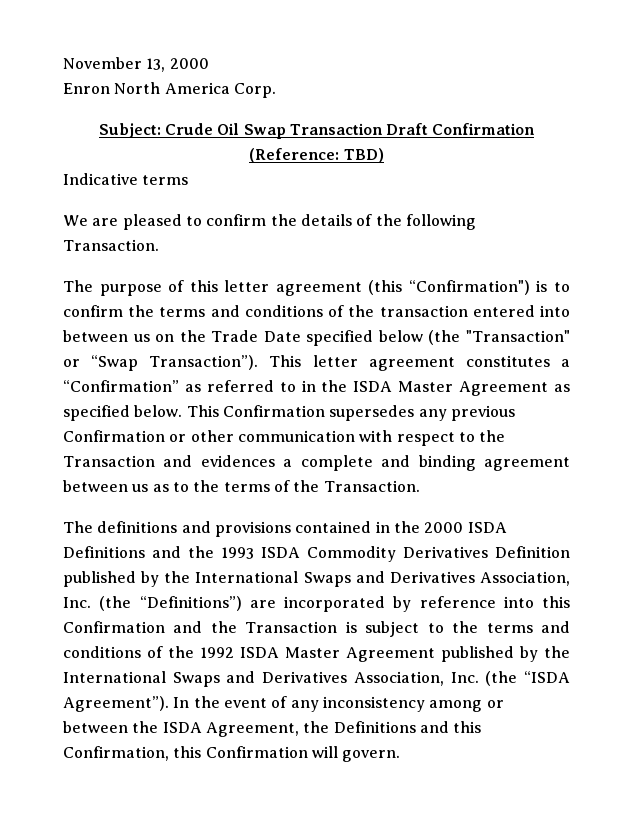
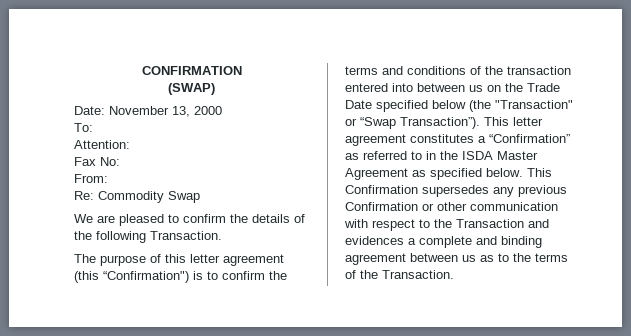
(63, 63) none -> [141,66,242,75] [168,83,215,95] [74,106,105,115] CONFIRMATION // (SWAP) // Date:
[63,82,276,98] [98,123,536,139] [249,148,384,163] [63,173,189,185] Enron North America Corp. // Subject: Crude Oil Swap Transaction Draft Confirmation (Reference: TBD) // Indicative terms -> [74,123,93,132] [74,140,130,149] [74,157,120,166] [74,174,108,183] [74,191,200,203] To: // Attention: // Fax No: // From: // Re: Commodity Swap
[63,521,507,537] [63,546,570,562] [63,571,570,587] [63,596,570,612] [63,621,570,637] [63,646,570,662] [63,671,570,687] [63,696,504,712] [63,721,482,737] [63,746,401,762] // The definitions and provisions contained in the 2000 ISDA Definitions and the 1993 ISDA Commodity Derivatives Definition published by the International Swaps and Derivatives Association, Inc. (the “Definitions”) are incorporated by reference into this Confirmation and the Transaction is subject to the terms and conditions of the 1992 ISDA Master Agreement published by the International Swaps and Derivatives Association, Inc. (the “ISDA Agreement”). In the event of any inconsistency among or between the ISDA Agreement, the Definitions and this Confirmation, this Confirmation will govern. -> (454, 274) none

